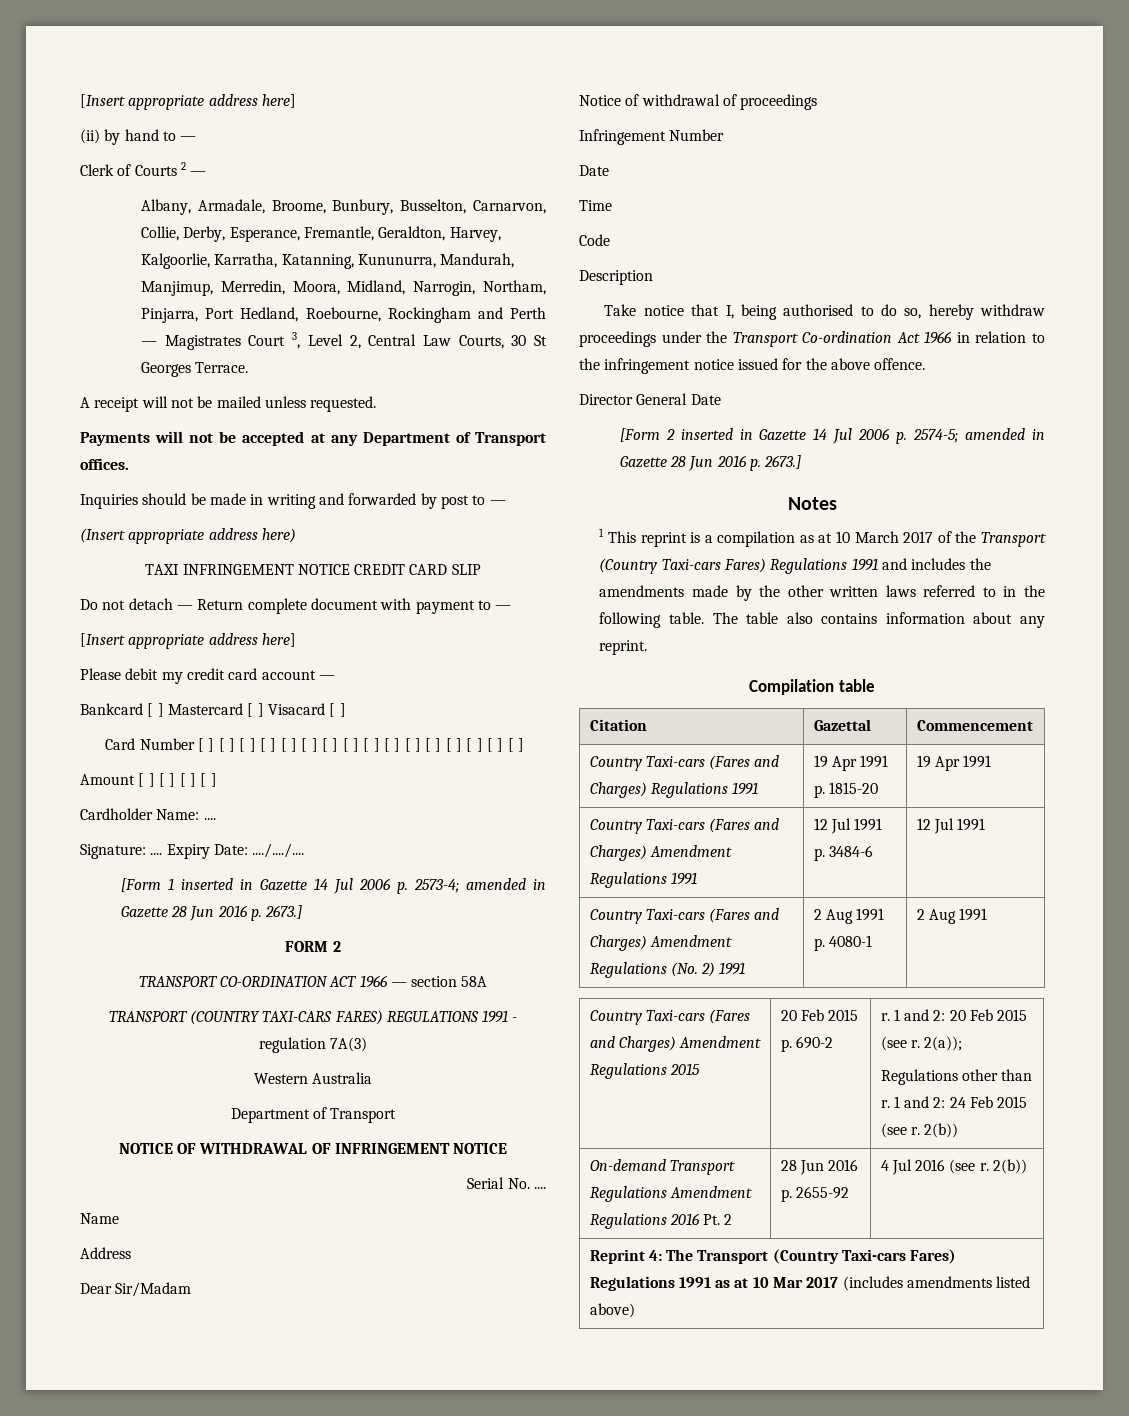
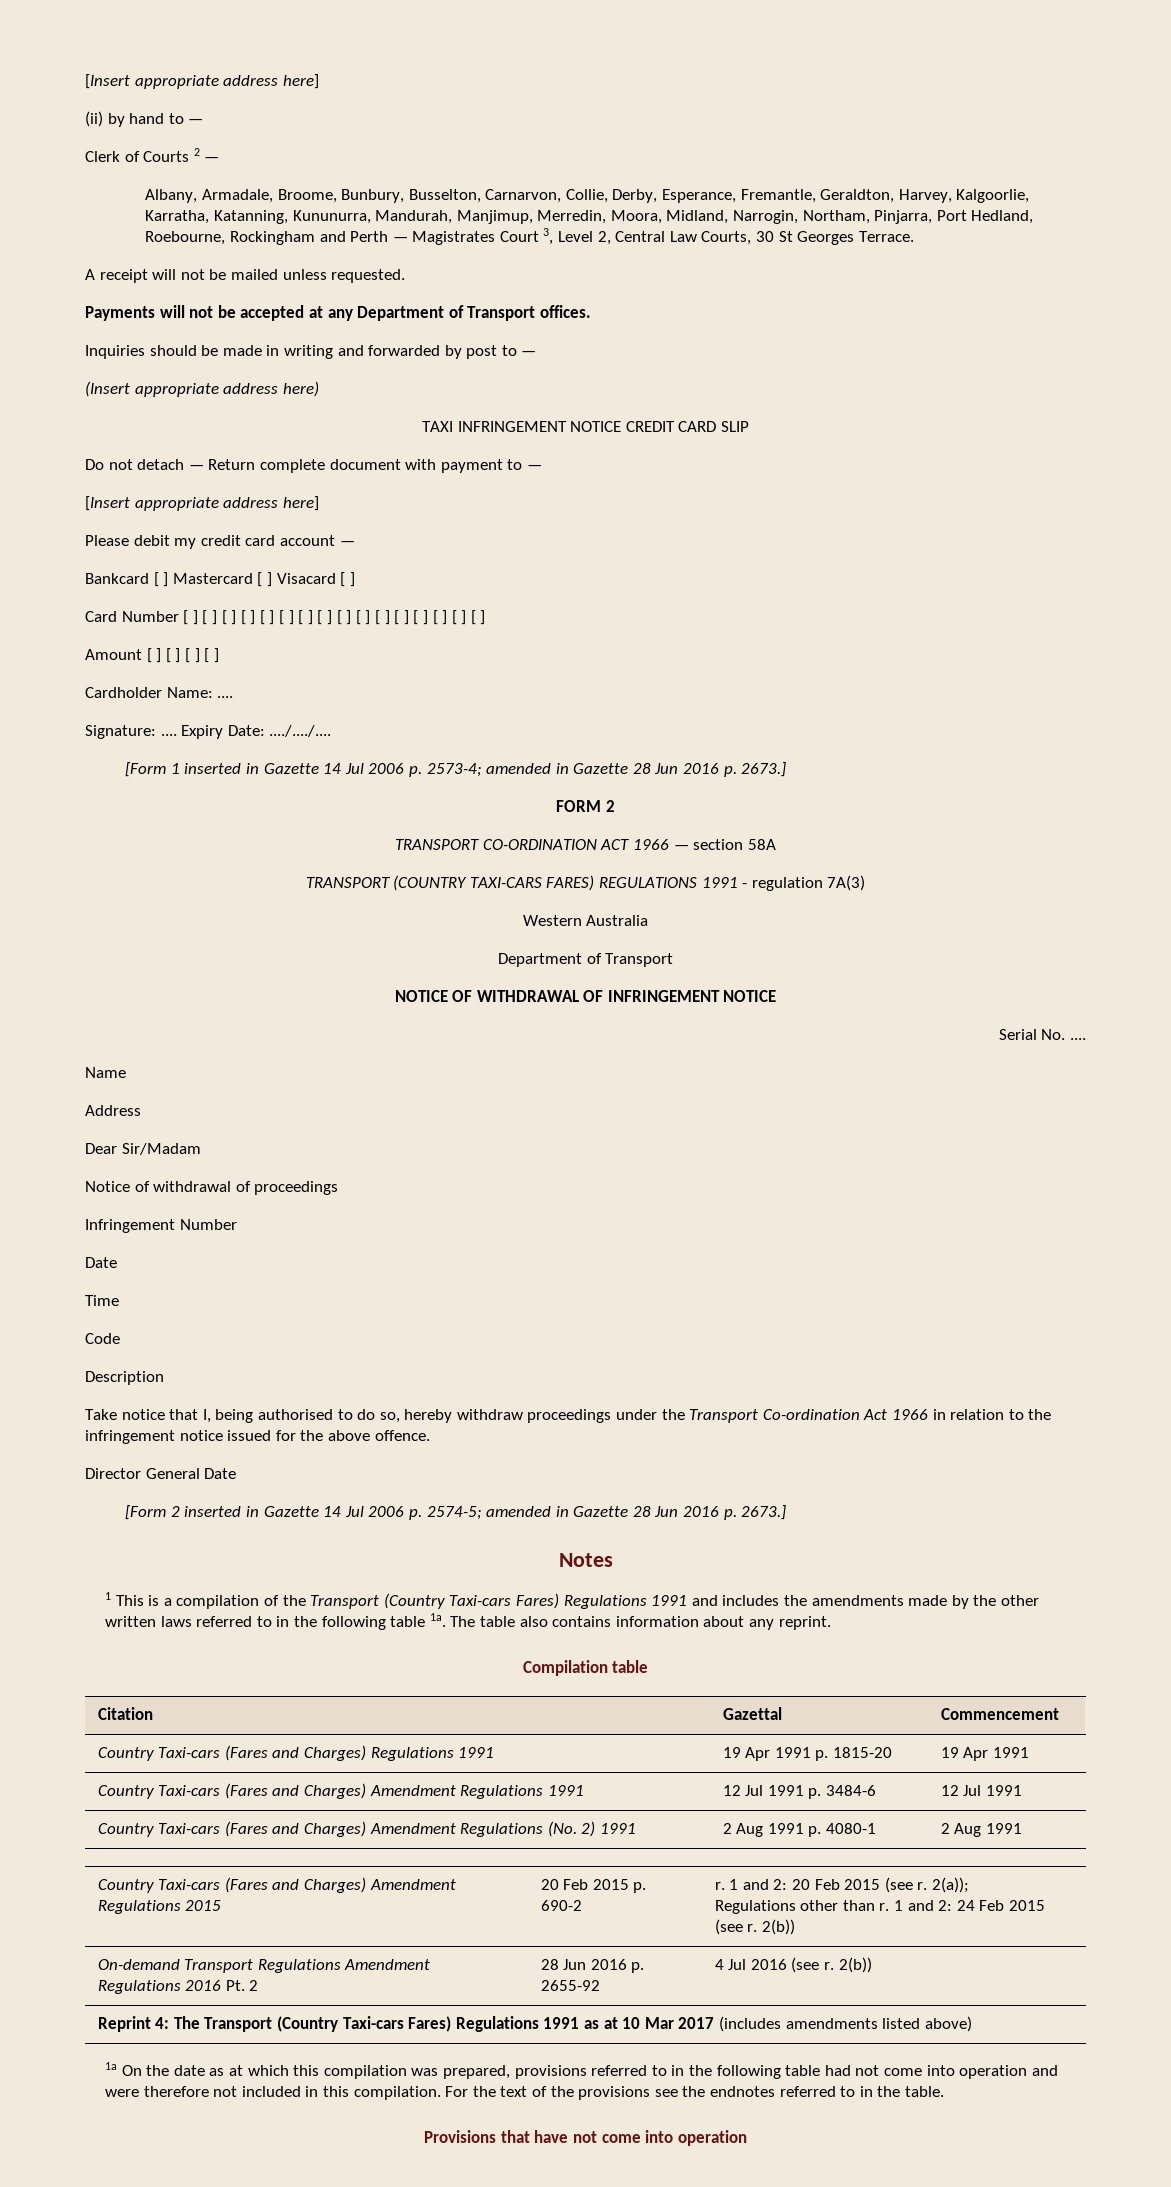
[640,532,687,547] reprint -> (144, 1600) none
[799,531,934,543] as at 10 March 2017 -> (260, 1602) none
[668,612,704,624] table. -> [390,1613,446,1627] table 1a.
(635, 1310) none -> [105,2062,1058,2079] [105,2086,944,2100] [424,2130,747,2146] // 1a On the date as at which this compilation was prepared, provisions referred to in the following table had not come into operation and were therefore not included in this compilation. For the text of the provisions see the endnotes referred to in the table. // Provisions that have not come into operation

